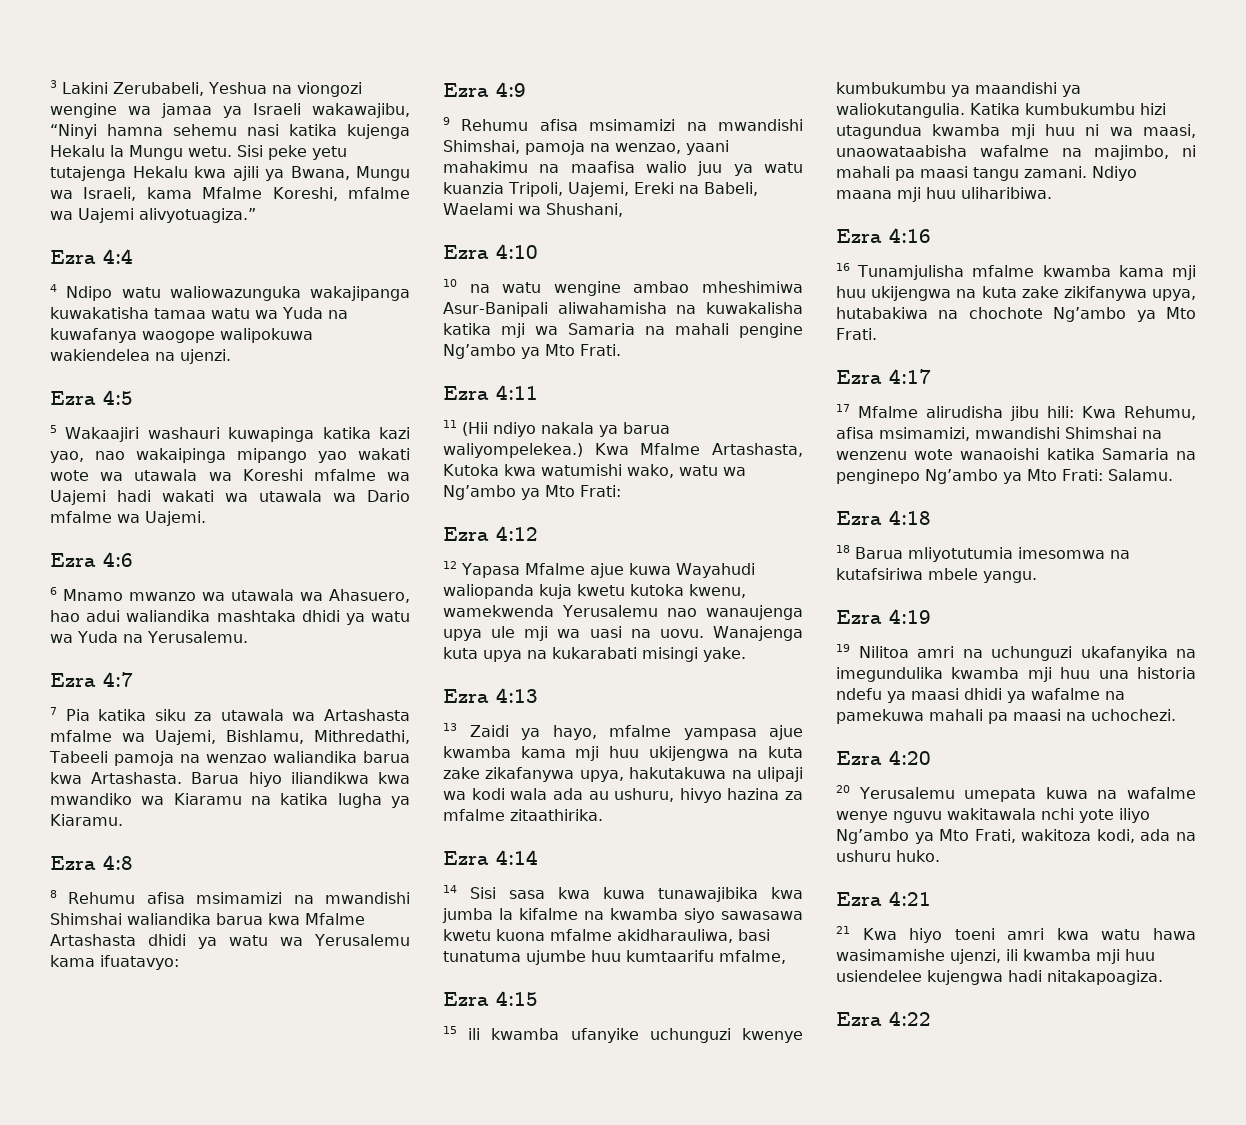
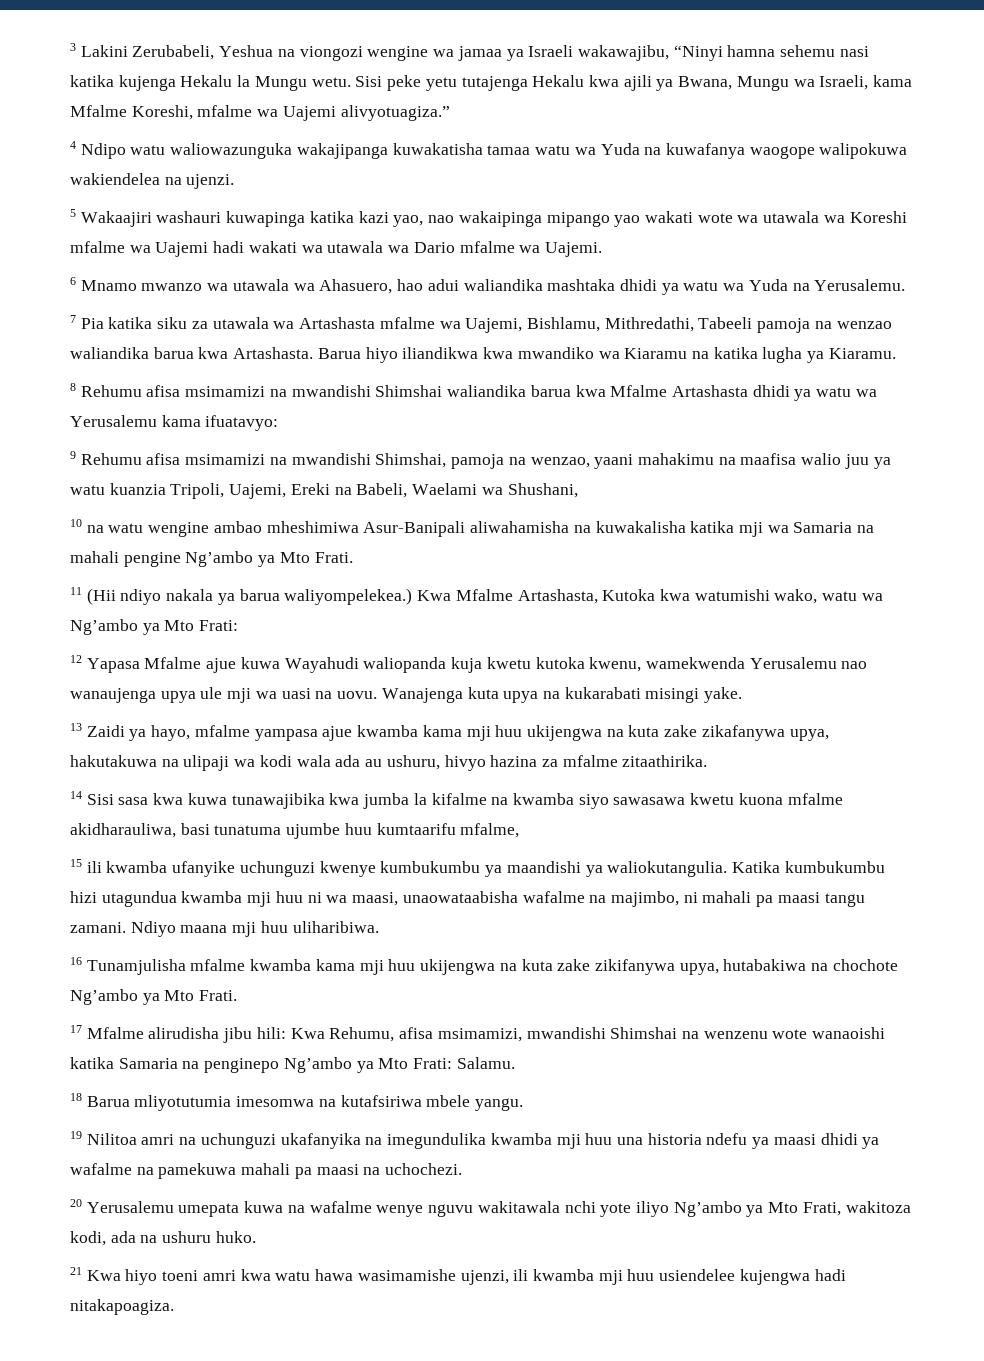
[50,249,133,264] // Ezra 4:4 -> (450, 113) none
[50,390,133,405] // Ezra 4:5 -> (235, 181) none
[50,552,133,567] // Ezra 4:6 -> (602, 249) none
[50,672,133,687] // Ezra 4:7 -> (906, 285) none
[50,855,133,870] // Ezra 4:8 -> (896, 353) none
[443,82,526,97] // Ezra 4:9 -> (279, 423) none
[443,244,538,259] // Ezra 4:10 -> (578, 490) none
[443,385,538,400] // Ezra 4:11 -> (353, 557) none
[443,526,538,541] // Ezra 4:12 -> (239, 625) none
[443,688,538,703] // Ezra 4:13 -> (743, 695) none
[443,850,538,865] // Ezra 4:14 -> (708, 761) none
[443,991,538,1006] // Ezra 4:15 -> (520, 830) none
[836,228,931,243] // Ezra 4:16 -> (379, 927) none
[836,369,931,384] // Ezra 4:17 -> (238, 995) none
[836,510,931,525] // Ezra 4:18 -> (515, 1063) none
[836,609,931,624] // Ezra 4:19 -> (524, 1104) none
[836,750,931,765] // Ezra 4:20 -> (463, 1169) none
[836,891,931,906] // Ezra 4:21 -> (256, 1237) none
[836,1011,931,1026] // Ezra 4:22 -> (174, 1307) none

